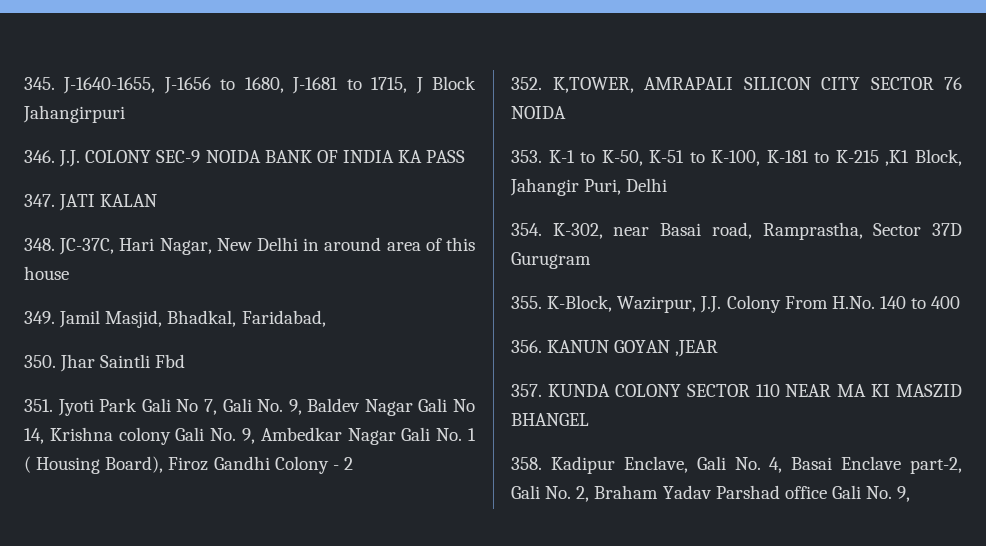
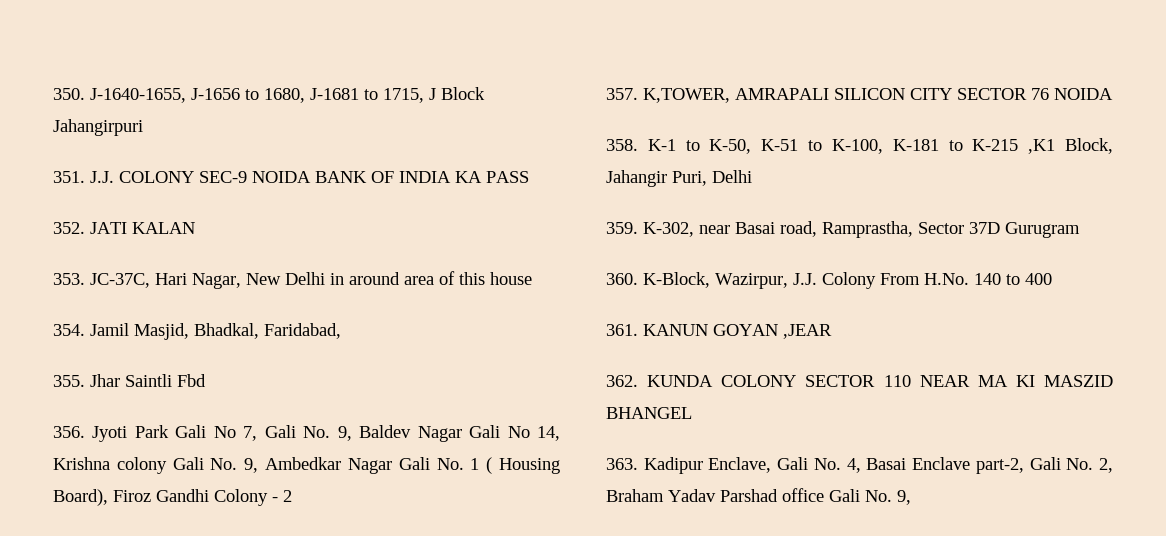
[24,77,55,90] 345. -> [53,88,85,100] 350.
[24,150,55,163] 346. -> [53,171,85,183] 351.
[24,194,55,207] 347. -> [53,222,85,234] 352.
[24,238,55,251] 348. -> [53,273,85,285] 353.
[24,311,55,324] 349. -> [53,324,85,336] 354.
[24,355,56,368] 350. -> [53,375,85,387] 355.
[24,399,53,412] 351. -> [53,426,85,438] 356.
[511,77,542,90] 352. -> [606,88,638,100] 357.
[511,150,542,163] 353. -> [606,139,638,151] 358.
[511,223,542,236] 354. -> [606,222,638,234] 359.
[511,296,542,309] 355. -> [606,273,638,285] 360.
[511,340,542,353] 356. -> [606,324,638,336] 361.
[511,384,542,397] 357. -> [606,375,638,387] 362.
[511,457,542,470] 358. -> [606,458,638,470] 363.

